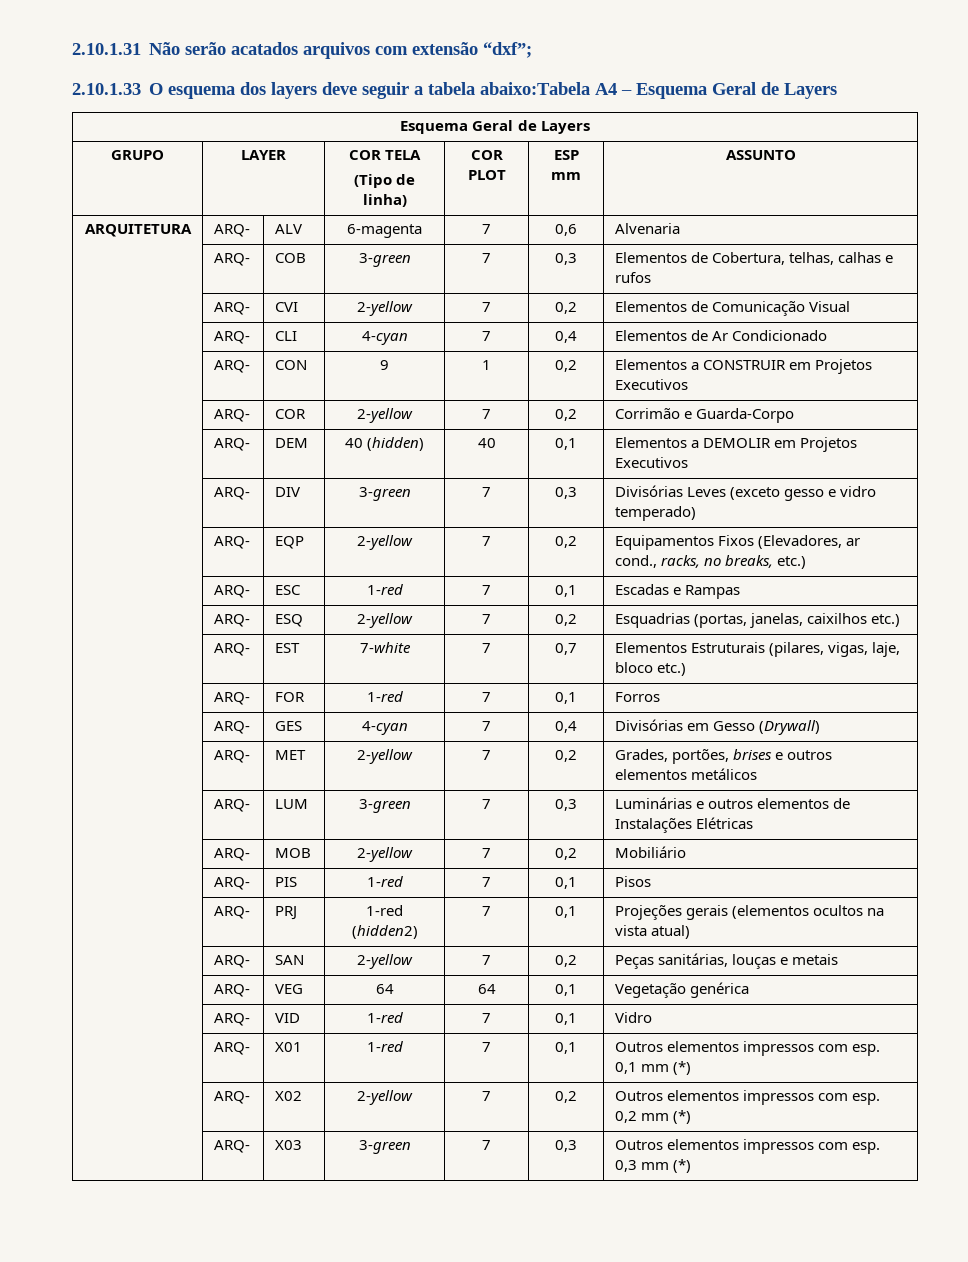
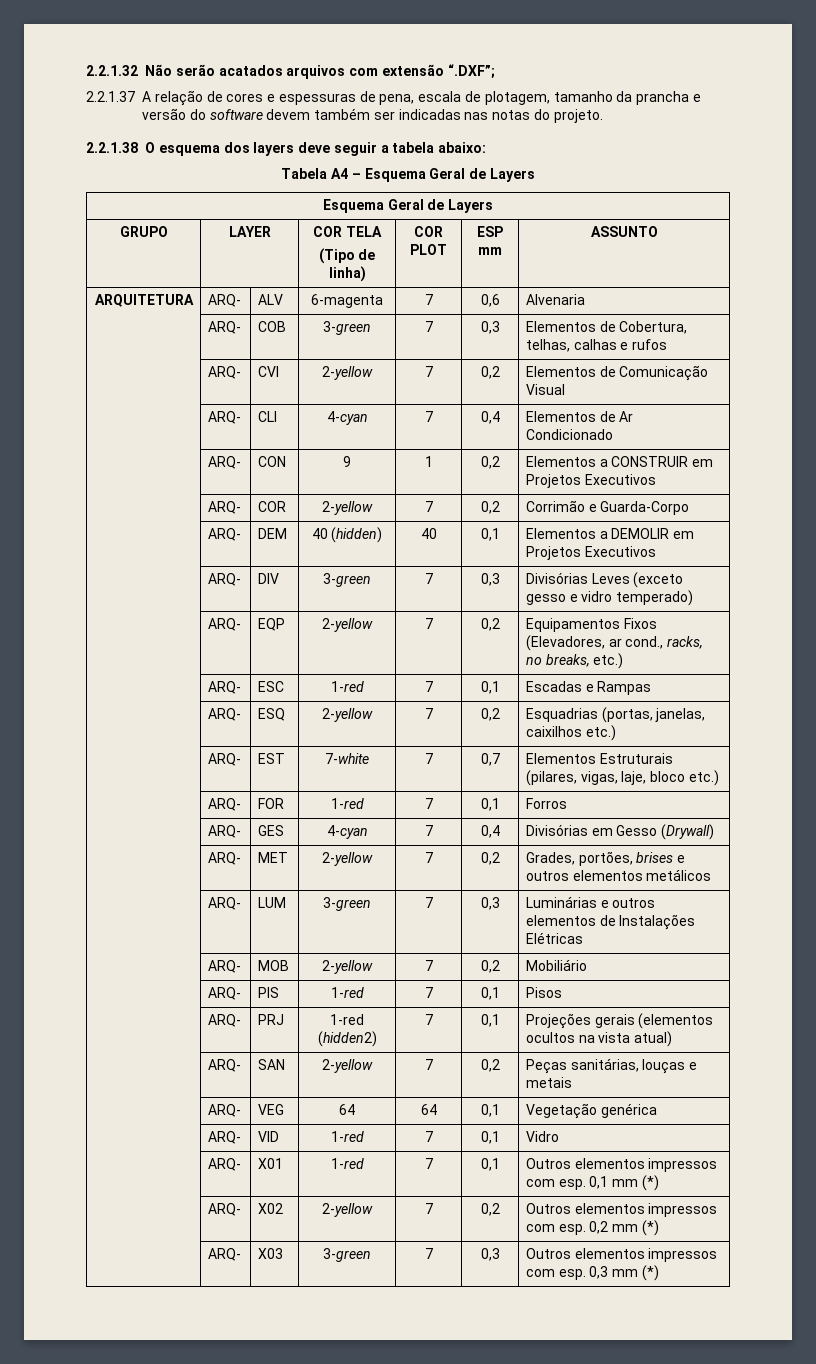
[72,43,141,55] 2.10.1.31 -> [86,65,138,76] 2.2.1.32
[483,42,533,58] [72,83,141,95] “dxf”; // 2.10.1.33 -> [447,64,495,79] [86,90,701,106] [142,108,603,123] [86,142,138,153] “.DXF”; // 2.2.1.37 A relação de cores e espessuras de pena, escala de plotagem, tamanho da prancha e versão do software devem também ser indicadas nas notas do projeto. // 2.2.1.38
[480,82,591,95] abaixo:Tabela -> [438,142,487,153] [281,168,328,179] abaixo: // Tabela

